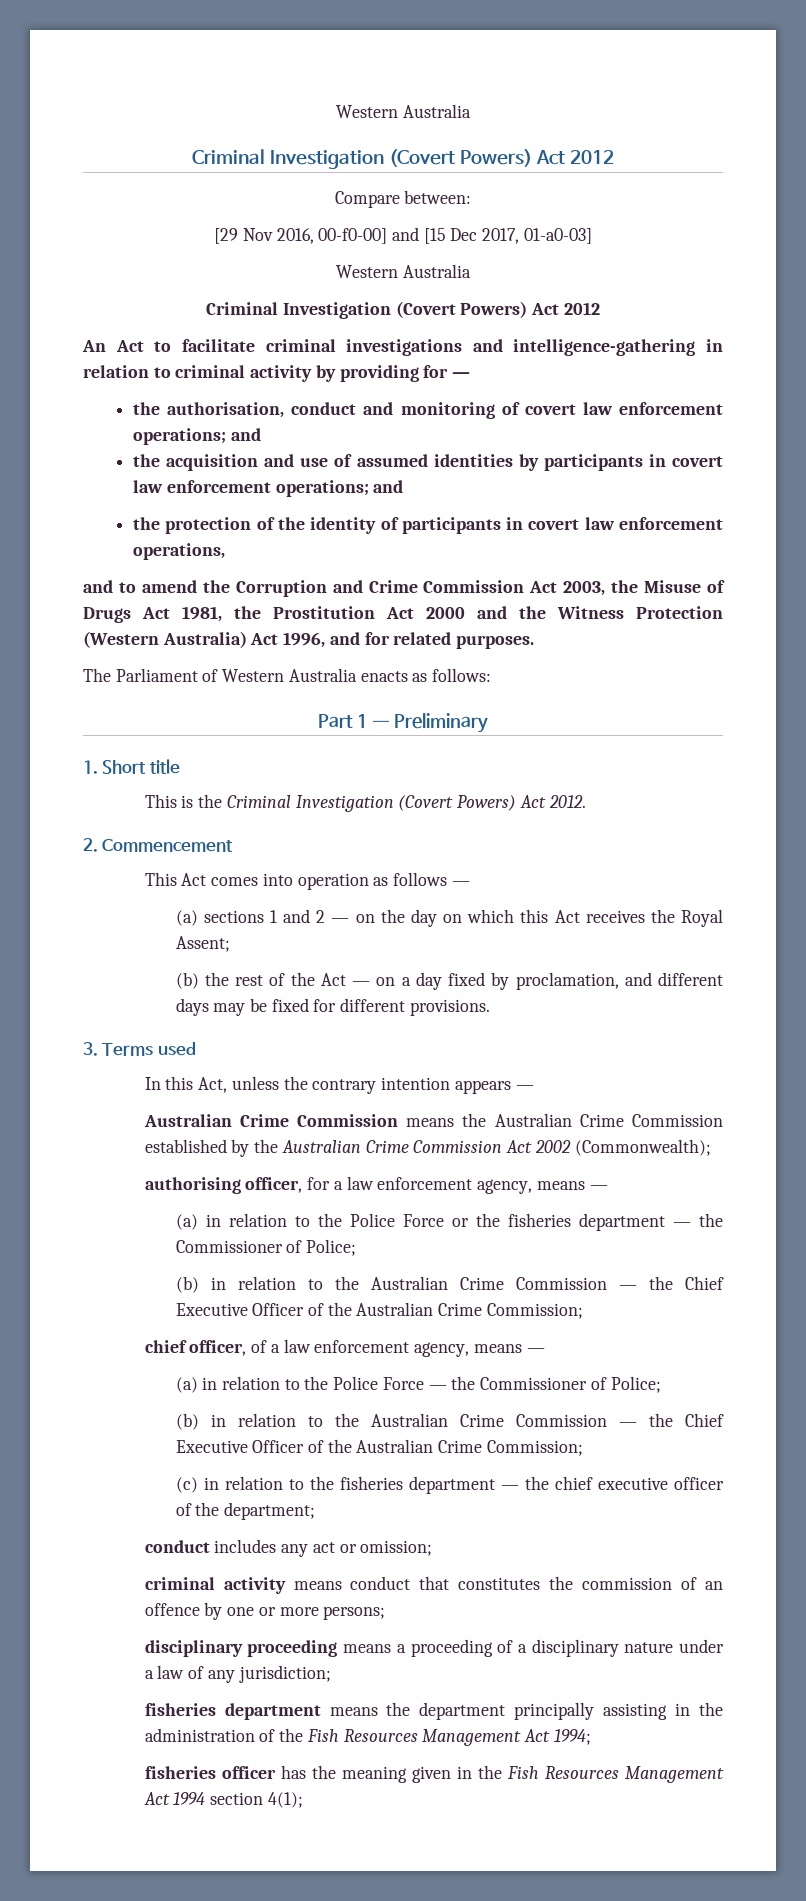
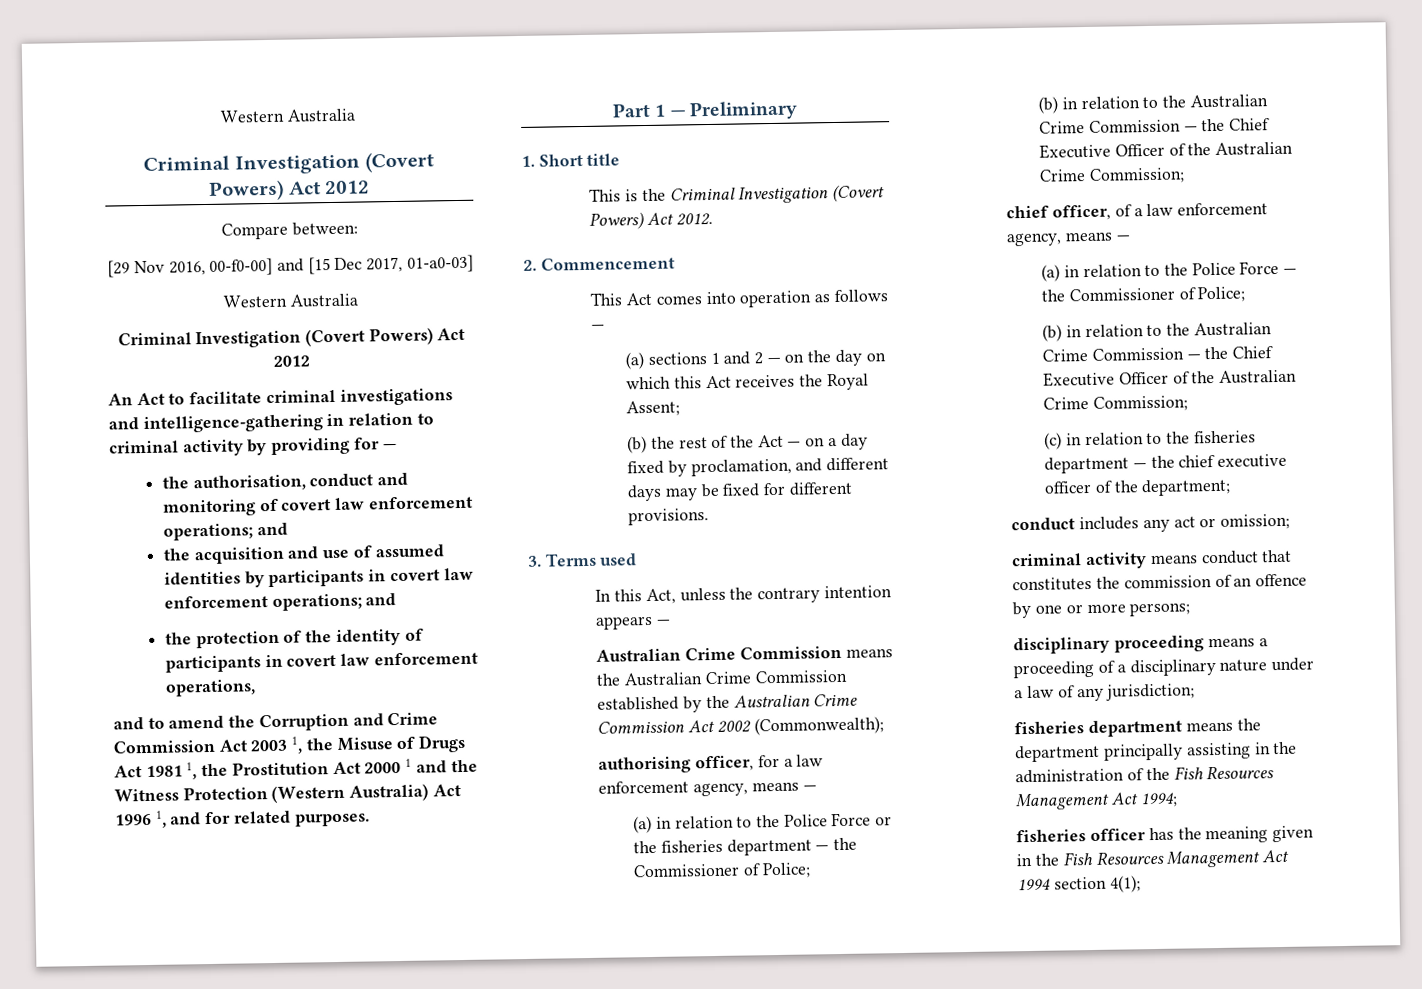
[563,581,606,596] 2003, -> [250,736,304,754] 2003 1,
[182,606,222,622] 1981, -> [145,762,198,780] 1981 1,
(465, 613) none -> [405,758,413,767] 1
[283,632,326,648] 1996, -> [115,810,167,828] 1996 1,
[83,668,492,682] // The Parliament of Western Australia enacts as follows: -> (370, 820) none

